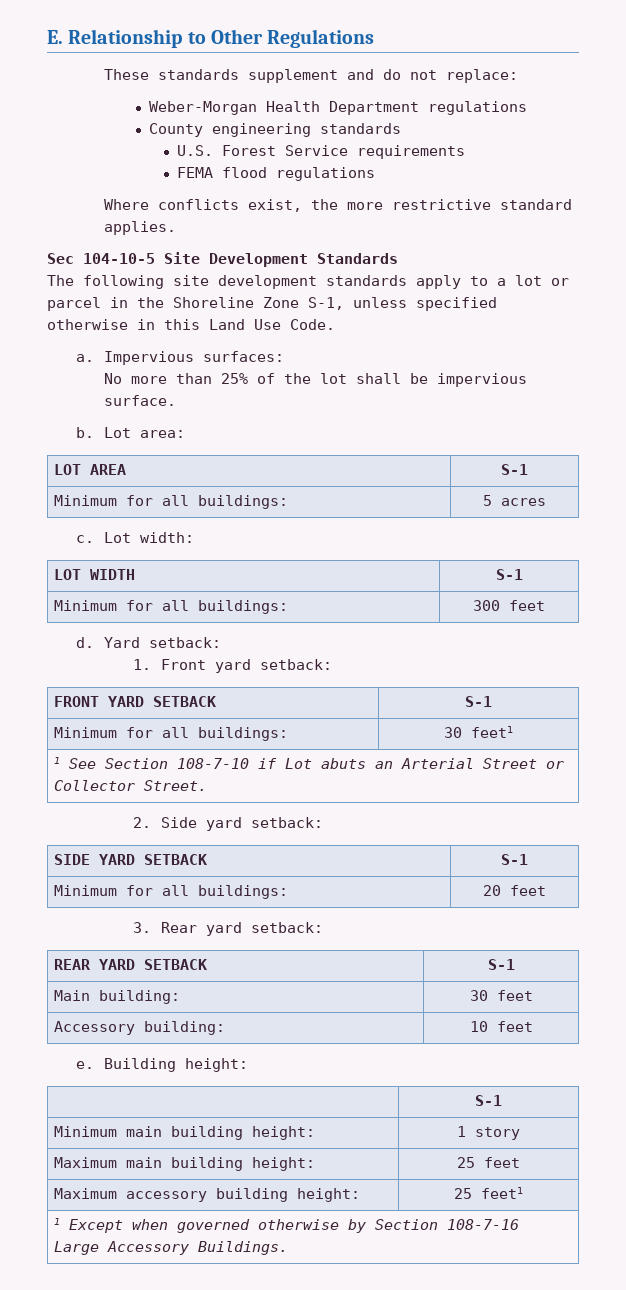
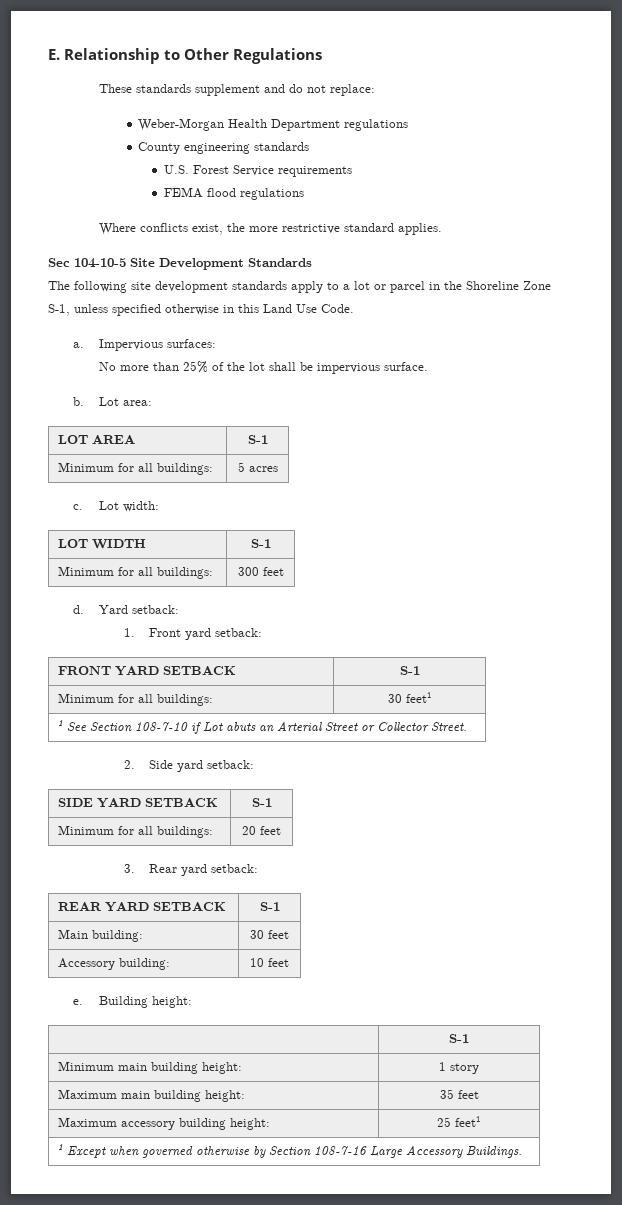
[457,1157,475,1168] 25 -> [439,1089,454,1099] 35

